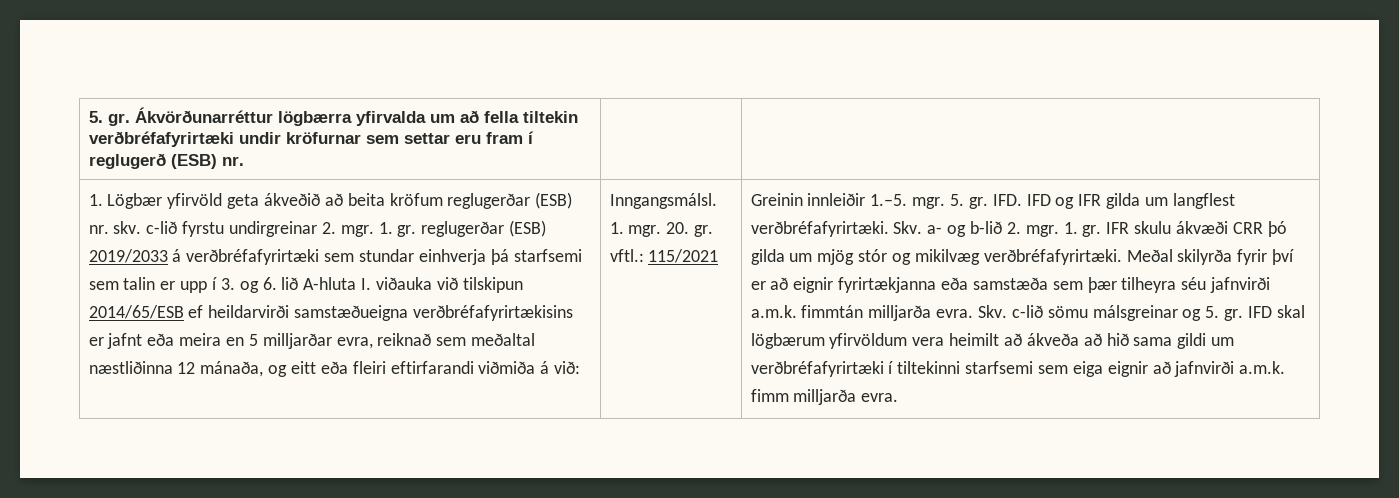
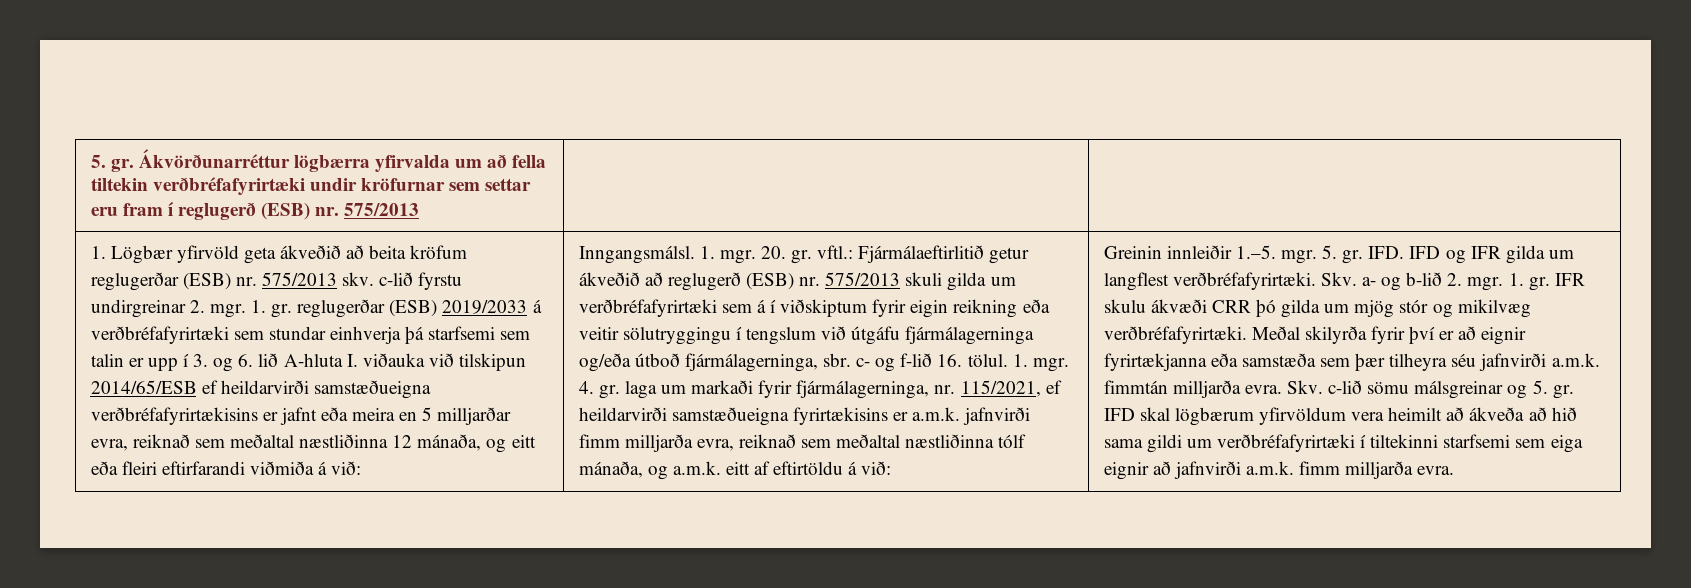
(244, 161) none -> [344,203,420,216] 575/2013
(109, 229) none -> [261,272,337,286] 575/2013
[648,249,719,263] 115/2021 -> [858,245,1030,264] [578,272,1016,291] [578,299,1050,318] [578,326,1035,345] [578,353,1069,372] [578,380,1062,399] [578,407,1031,426] [578,434,1027,452] [578,461,892,480] Fjármálaeftirlitið getur ákveðið að reglugerð (ESB) nr. 575/2013 skuli gilda um verðbréfafyrirtæki sem á í viðskiptum fyrir eigin reikning eða veitir sölutryggingu í tengslum við útgáfu fjármálagerninga og/eða útboð fjármálagerninga, sbr. c- og f-lið 16. tölul. 1. mgr. 4. gr. laga um markaði fyrir fjármálagerninga, nr. 115/2021, ef heildarvirði samstæðueigna fyrirtækisins er a.m.k. jafnvirði fimm milljarða evra, reiknað sem meðaltal næstliðinna tólf mánaða, og a.m.k. eitt af eftirtöldu á við:

